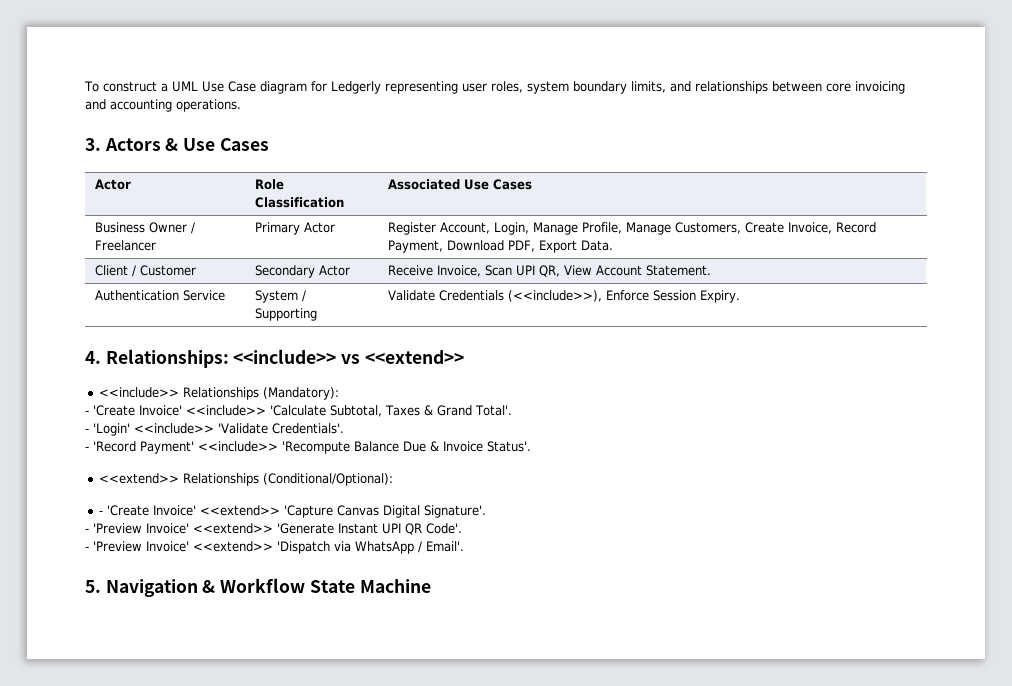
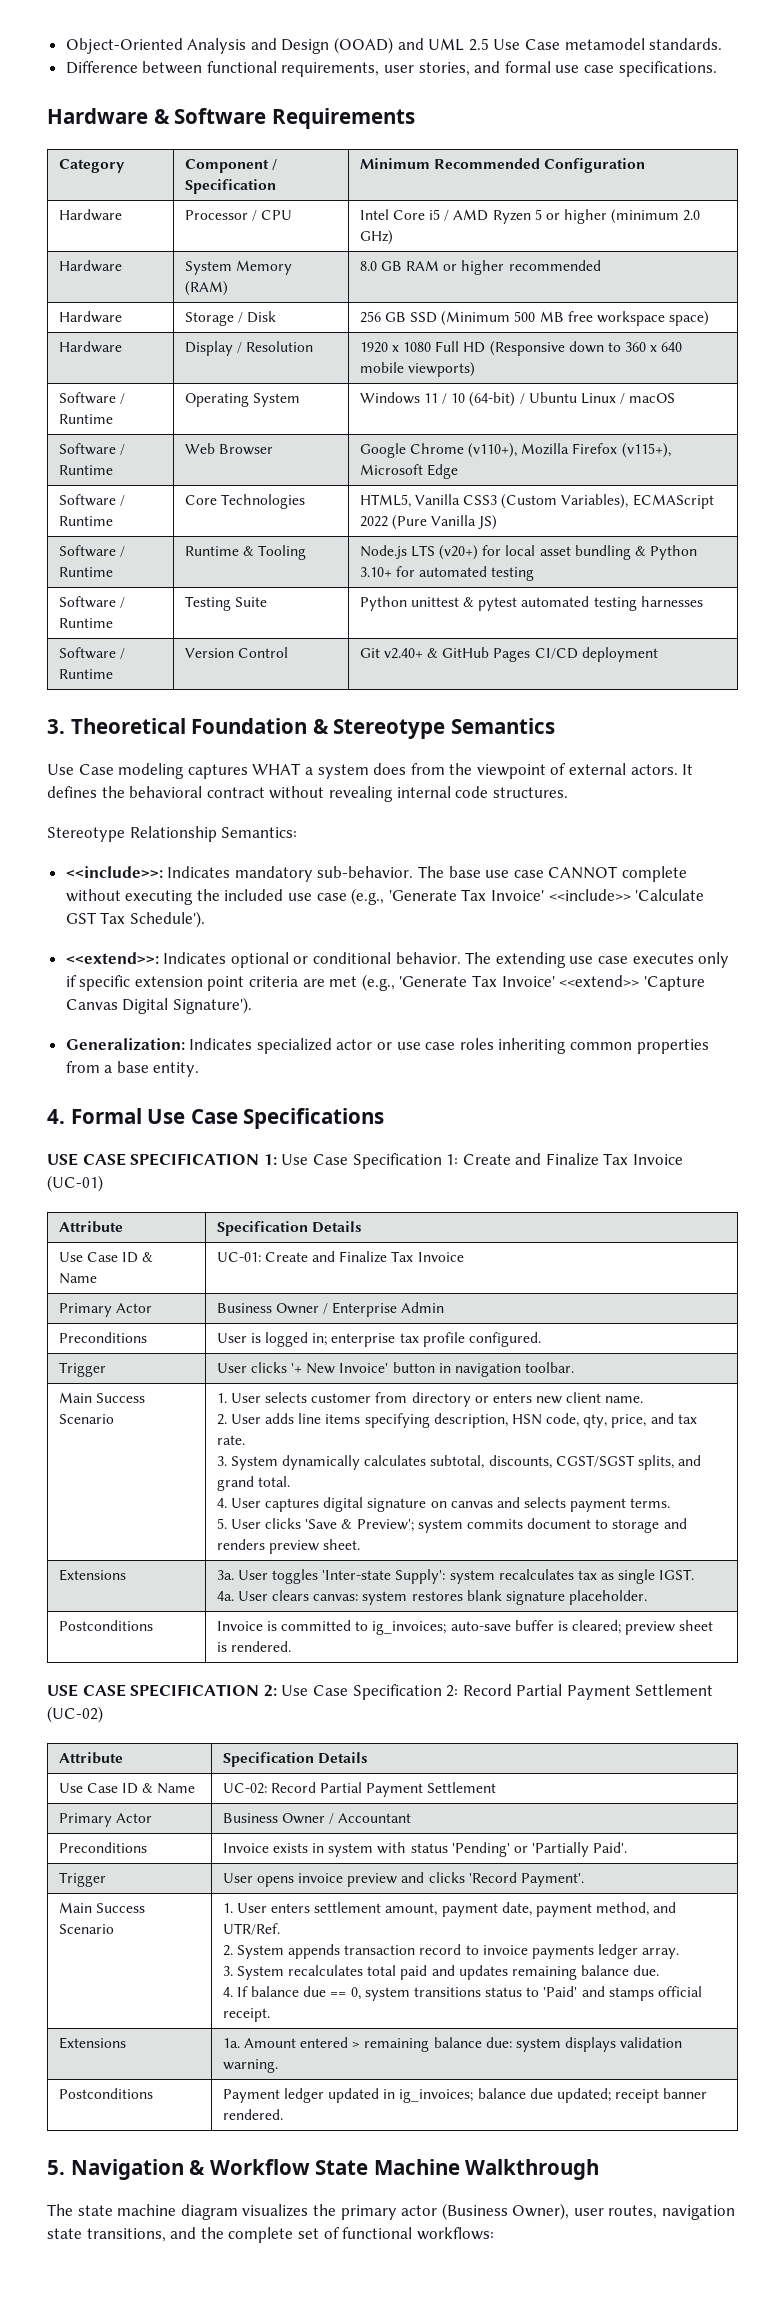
[84,81,905,94] [85,99,241,112] [85,138,269,151] [94,179,131,190] [254,179,284,190] [254,197,344,208] [387,179,532,190] [94,222,195,234] [94,240,156,251] [254,222,335,235] [387,222,876,235] [387,240,613,253] [94,265,196,277] [254,265,350,278] [387,265,711,277] [94,290,225,301] [254,290,306,303] [254,308,317,321] [387,290,740,303] [85,349,464,368] [99,387,340,400] [85,405,512,417] [85,423,344,436] [85,441,531,454] [99,473,394,486] [99,505,150,516] To construct a UML Use Case diagram for Ledgerly representing user roles, system boundary limits, and relationships between core invoicing and accounting operations. // 3. Actors & Use Cases // Actor | Role Classification | Associated Use Cases // Business Owner / Freelancer | Primary Actor | Register Account, Login, Manage Profile, Manage Customers, Create Invoice, Record Payment, Download PDF, Export Data. // Client / Customer | Secondary Actor | Receive Invoice, Scan UPI QR, View Account Statement. // Authentication Service | System / Supporting | Validate Credentials (<<include>>), Enforce Session Expiry. // 4. Relationships: <<include>> vs <<extend>> // <<include>> Relationships (Mandatory): // - 'Create Invoice' <<include>> 'Calculate Subtotal, Taxes & Grand Total'. // - 'Login' <<include>> 'Validate Credentials'. // - 'Record Payment' <<include>> 'Recompute Balance Due & Invoice Status'. // <<extend>> Relationships (Conditional/Optional): // - 'Create -> [65,37,723,54] [65,61,717,77] [47,108,415,129] [58,159,125,173] [184,159,277,173] [184,179,276,194] [359,158,645,173] [58,209,122,221] [184,210,292,221] [359,209,701,224] [359,230,393,245] [58,260,122,272] [184,260,292,275] [184,281,228,296] [359,260,601,275] [58,311,122,323] [184,311,276,326] [359,311,710,326] [58,341,122,353] [184,341,313,356] [359,341,683,356] [359,362,475,377] [58,392,125,404] [58,414,113,424] [184,393,300,407] [359,392,676,407] [58,443,125,455] [58,465,113,475] [184,443,273,455] [359,443,671,458] [359,464,458,479] [58,494,125,506] [58,516,113,526] [184,494,305,509] [359,494,714,509] [359,515,498,530] [58,545,125,557] [58,567,113,577] [184,545,306,560] [359,545,698,560] [359,566,535,581] [58,596,125,608] [58,618,113,628] [184,596,267,611] [359,596,703,611] [58,647,125,659] [58,669,113,679] [184,647,288,658] [359,647,658,662] [47,718,555,739] [47,763,694,779] [47,786,568,802] [47,826,298,842] [65,866,688,882] [65,888,705,905] [65,911,205,928] [65,952,730,968] [65,974,498,991] Object-Oriented Analysis and Design (OOAD) and UML 2.5 Use Case metamodel standards. // Difference between functional requirements, user stories, and formal use case specifications. // Hardware & Software Requirements // Category | Component / Specification | Minimum Recommended Configuration // Hardware | Processor / CPU | Intel Core i5 / AMD Ryzen 5 or higher (minimum 2.0 GHz) // Hardware | System Memory (RAM) | 8.0 GB RAM or higher recommended // Hardware | Storage / Disk | 256 GB SSD (Minimum 500 MB free workspace space) // Hardware | Display / Resolution | 1920 x 1080 Full HD (Responsive down to 360 x 640 mobile viewports) // Software / Runtime | Operating System | Windows 11 / 10 (64-bit) / Ubuntu Linux / macOS // Software / Runtime | Web Browser | Google Chrome (v110+), Mozilla Firefox (v115+), Microsoft Edge // Software / Runtime | Core Technologies | HTML5, Vanilla CSS3 (Custom Variables), ECMAScript 2022 (Pure Vanilla JS) // Software / Runtime | Runtime & Tooling | Node.js LTS (v20+) for local asset bundling & Python 3.10+ for automated testing // Software / Runtime | Testing Suite | Python unittest & pytest automated testing harnesses // Software / Runtime | Version Control | Git v2.40+ & GitHub Pages CI/CD deployment // 3. Theoretical Foundation & Stereotype Semantics // Use Case modeling captures WHAT a system does from the viewpoint of external actors. It defines the behavioral contract without revealing internal code structures. // Stereotype Relationship Semantics: // <<include>>: Indicates mandatory sub-behavior. The base use case CANNOT complete without executing the included use case (e.g., 'Generate Tax Invoice' <<include>> 'Calculate GST Tax Schedule'). // <<extend>>: Indicates optional or conditional behavior. The extending use case executes only if specific extension point criteria are met (e.g., 'Generate Tax
[424,505,487,518] [85,523,462,535] [85,541,464,554] Signature'. // - 'Preview Invoice' <<extend>> 'Generate Instant UPI QR Code'. // - 'Preview Invoice' <<extend>> 'Dispatch via WhatsApp / Email'. -> [172,997,252,1014] [65,1038,709,1054] [65,1061,200,1077] [47,1108,385,1129] [47,1153,684,1169] [47,1175,103,1192] [58,1221,123,1233] [216,1221,362,1236] [58,1252,154,1263] [58,1273,97,1284] [216,1251,464,1263] [58,1303,152,1317] [216,1302,445,1317] [58,1332,147,1343] [216,1332,541,1347] [58,1362,106,1377] [216,1362,575,1377] [58,1392,145,1403] [58,1414,114,1424] [216,1392,644,1407] [216,1413,697,1428] [216,1435,245,1445] [216,1455,702,1470] [216,1476,290,1491] [216,1497,671,1512] [216,1518,687,1533] [216,1539,360,1554] [58,1569,126,1581] [216,1569,695,1584] [216,1590,648,1605] [58,1620,153,1631] [216,1620,714,1635] [216,1641,291,1652] [47,1684,714,1700] [47,1706,103,1723] [58,1752,123,1764] [222,1752,368,1767] [58,1783,196,1794] [222,1782,497,1797] [58,1813,152,1827] [222,1813,412,1824] [58,1842,147,1853] [222,1842,628,1857] [58,1872,106,1887] [222,1872,584,1887] [58,1902,145,1913] [58,1924,114,1934] [222,1902,677,1917] [222,1923,280,1935] [222,1944,680,1959] [222,1965,660,1980] [222,1986,702,2001] [222,2008,270,2022] [58,2037,126,2049] [222,2037,683,2052] [222,2059,278,2073] [58,2088,153,2099] [222,2088,708,2103] [222,2109,283,2120] Signature'). // Generalization: Indicates specialized actor or use case roles inheriting common properties from a base entity. // 4. Formal Use Case Specifications // USE CASE SPECIFICATION 1: Use Case Specification 1: Create and Finalize Tax Invoice (UC-01) // Attribute | Specification Details // Use Case ID & Name | UC-01: Create and Finalize Tax Invoice // Primary Actor | Business Owner / Enterprise Admin // Preconditions | User is logged in; enterprise tax profile configured. // Trigger | User clicks '+ New Invoice' button in navigation toolbar. // Main Success Scenario | 1. User selects customer from directory or enters new client name. // 2. User adds line items specifying description, HSN code, qty, price, and tax rate. // 3. System dynamically calculates subtotal, discounts, CGST/SGST splits, and grand total. // 4. User captures digital signature on canvas and selects payment terms. // 5. User clicks 'Save & Preview'; system commits document to storage and renders preview sheet. // Extensions | 3a. User toggles 'Inter-state Supply': system recalculates tax as single IGST. // 4a. User clears canvas: system restores blank signature placeholder. // Postconditions | Invoice is committed to ig_invoices; auto-save buffer is cleared; preview sheet is rendered. // USE CASE SPECIFICATION 2: Use Case Specification 2: Record Partial Payment Settlement (UC-02) // Attribute | Specification Details // Use Case ID & Name | UC-02: Record Partial Payment Settlement // Primary Actor | Business Owner / Accountant // Preconditions | Invoice exists in system with status 'Pending' or 'Partially Paid'. // Trigger | User opens invoice preview and clicks 'Record Payment'. // Main Success Scenario | 1. User enters settlement amount, payment date, payment method, and UTR/Ref. // 2. System appends transaction record to invoice payments ledger array. // 3. System recalculates total paid and updates remaining balance due. // 4. If balance due == 0, system transitions status to 'Paid' and stamps official receipt. // Extensions | 1a. Amount entered > remaining balance due: system displays validation warning. // Postconditions | Payment ledger updated in ig_invoices; balance due updated; receipt banner rendered.
(431, 586) none -> [465,2159,600,2180] [47,2203,736,2220] [47,2227,494,2243] Walkthrough // The state machine diagram visualizes the primary actor (Business Owner), user routes, navigation state transitions, and the complete set of functional workflows:

